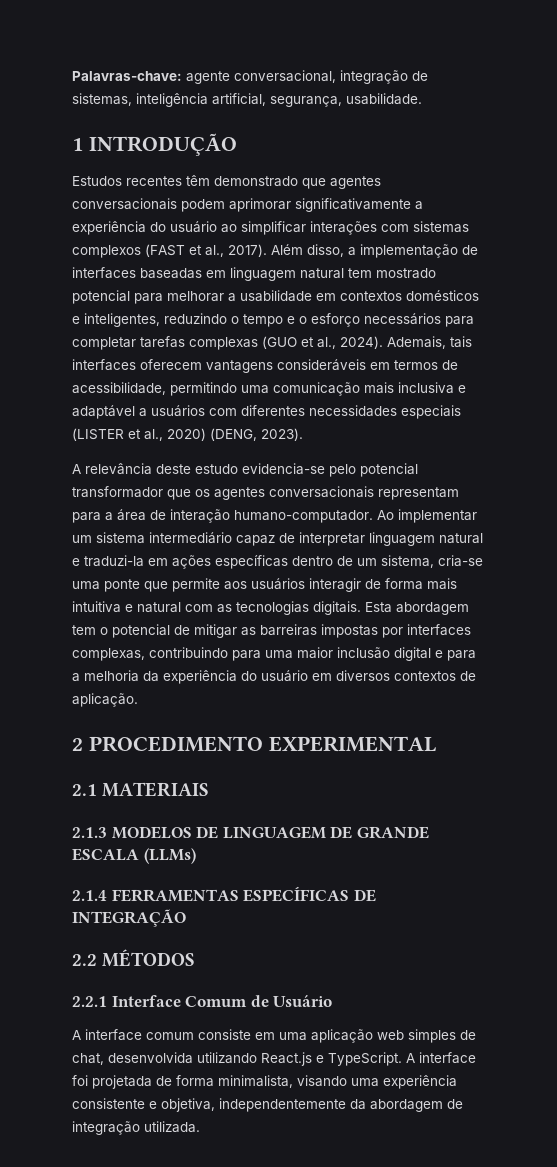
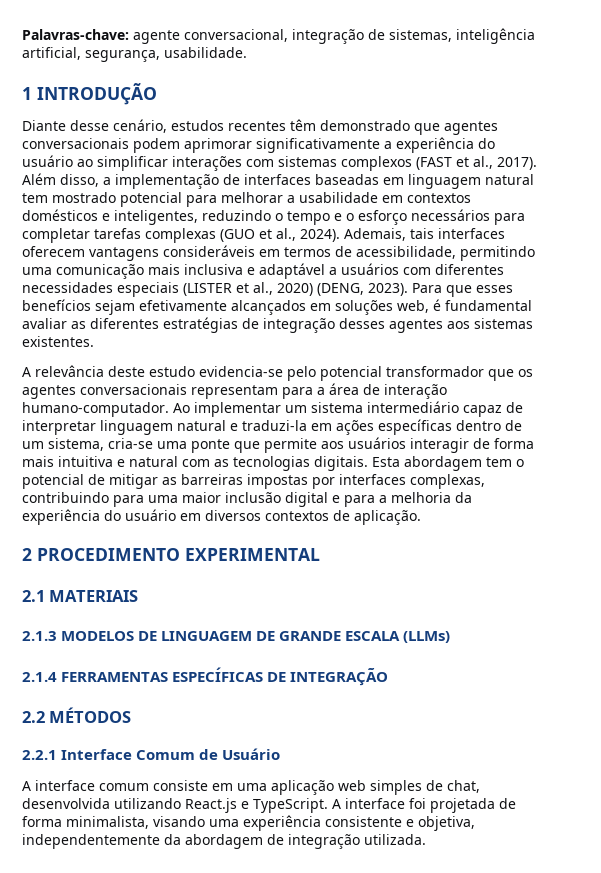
[72,176,122,186] Estudos -> [22,119,224,133] Diante desse cenário, estudos
(303, 434) none -> [412,283,513,297] [22,299,532,315] [22,317,533,333] [22,336,94,347] Para que esses benefícios sejam efetivamente alcançados em soluções web, é fundamental avaliar as diferentes estratégias de integração desses agentes aos sistemas existentes.

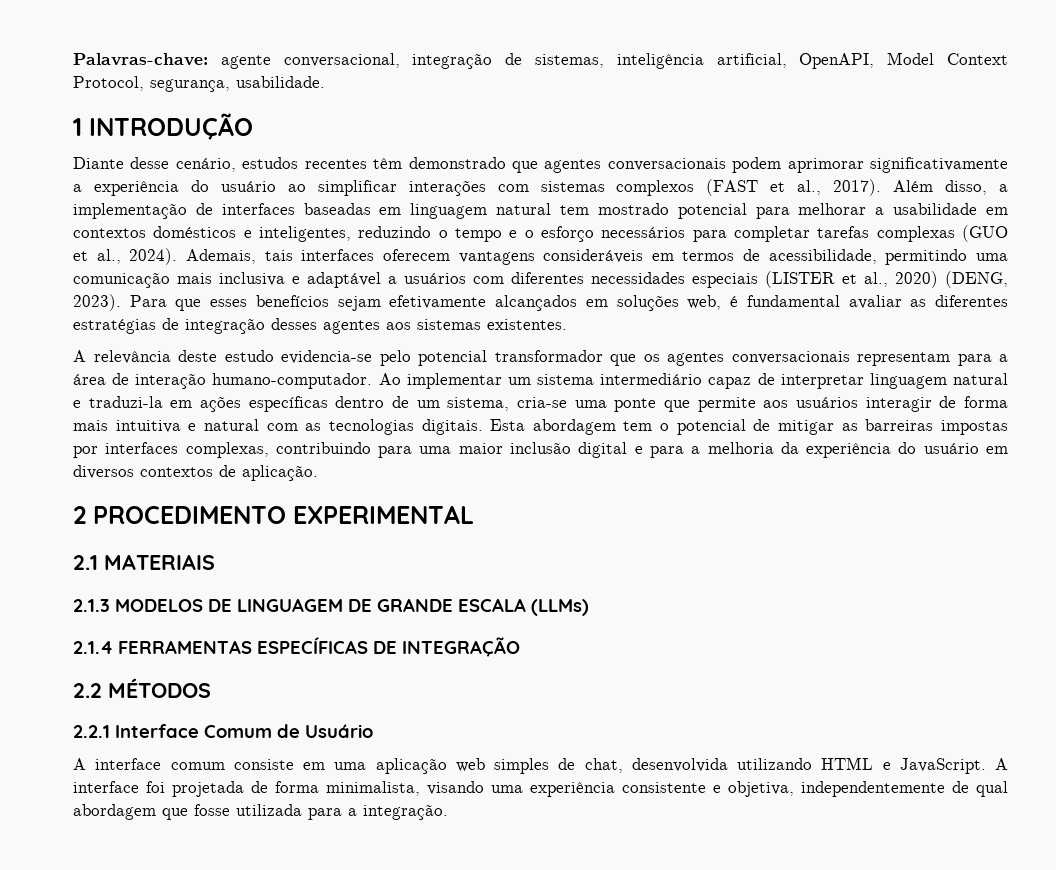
(81, 53) none -> [799,52,1008,69] [73,76,144,91] OpenAPI, Model Context Protocol,
[185,798,328,813] React.js e TypeScript. -> [821,757,986,774] HTML e JavaScript.
[164,834,426,849] da abordagem de integração utilizada. -> [952,781,1008,797] [73,804,448,820] de qual abordagem que fosse utilizada para a integração.

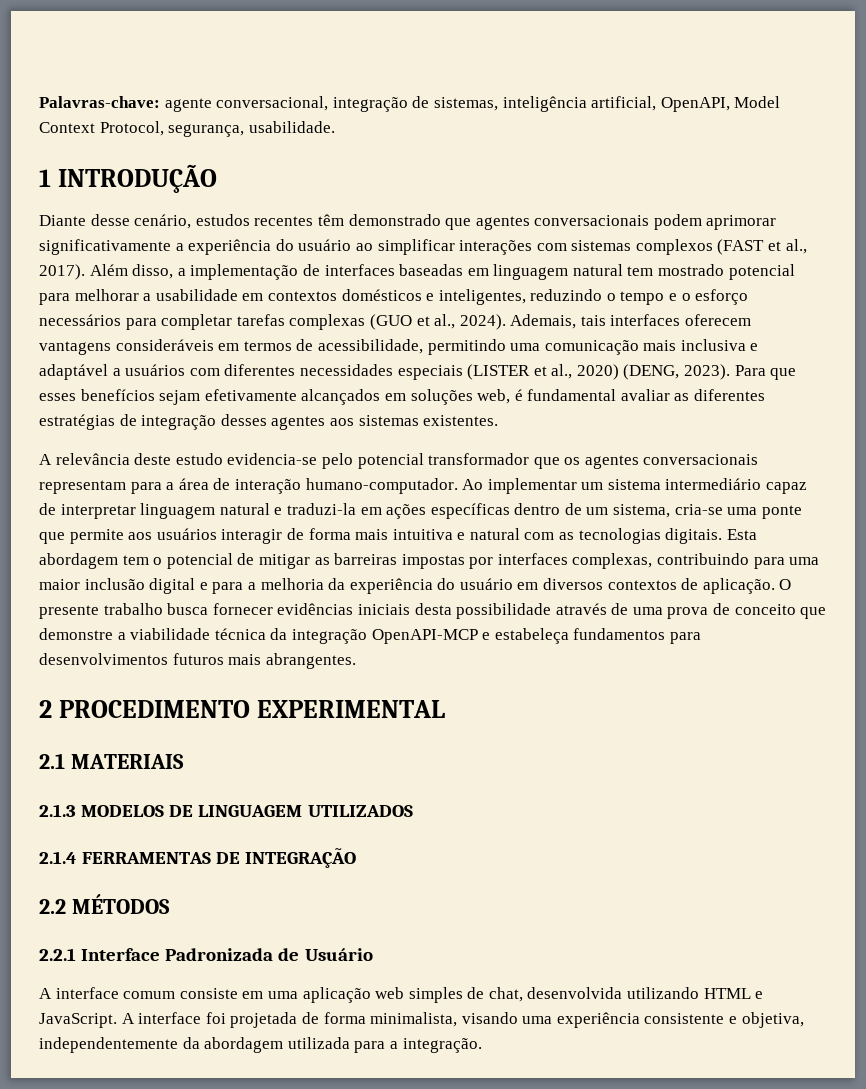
(318, 473) none -> [779,579,792,590] [39,603,827,619] [39,628,701,644] [39,653,356,669] O presente trabalho busca fornecer evidências iniciais desta possibilidade através de uma prova de conceito que demonstre a viabilidade técnica da integração OpenAPI-MCP e estabeleça fundamentos para desenvolvimentos futuros mais abrangentes.
[348,598,589,616] DE GRANDE ESCALA (LLMs) -> [307,805,413,817] UTILIZADOS
[257,637,368,654] ESPECÍFICAS -> (212, 858) none
[204,725,272,738] Comum -> [165,948,274,961] Padronizada
[952,781,1008,797] [73,804,230,820] de qual abordagem que fosse -> [182,1037,284,1053] da abordagem

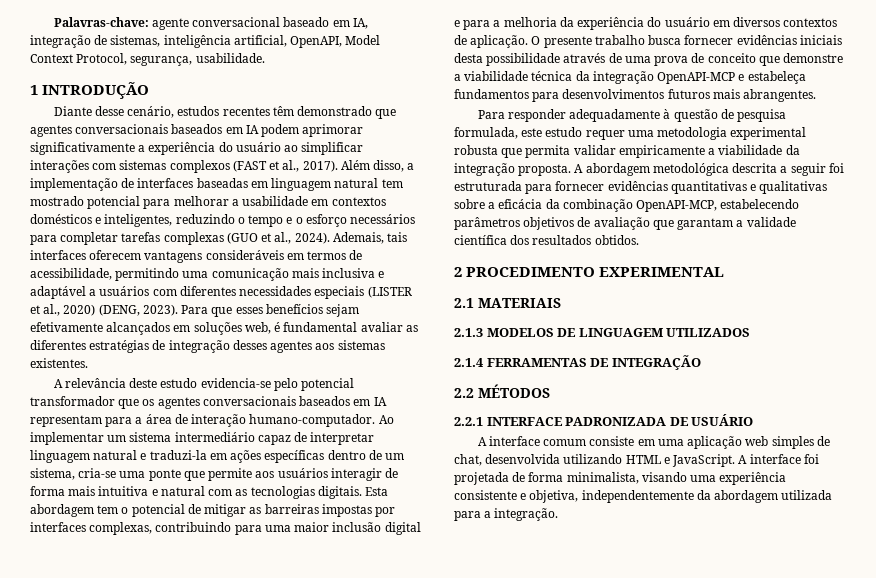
[216,96,329,111] conversacional, -> [192,17,368,29] conversacional baseado em IA,
(650, 220) none -> [171,124,259,134] baseados em IA
(759, 459) none -> [299,396,387,406] baseados em IA
(356, 661) none -> [477,109,787,122] [454,127,807,140] [454,145,800,158] [454,163,844,176] [454,181,828,194] [454,199,800,212] [454,217,796,230] [454,235,639,245] // Para responder adequadamente à questão de pesquisa formulada, este estudo requer uma metodologia experimental robusta que permita validar empiricamente a viabilidade da integração proposta. A abordagem metodológica descrita a seguir foi estruturada para fornecer evidências quantitativas e qualitativas sobre a eficácia da combinação OpenAPI-MCP, estabelecendo parâmetros objetivos de avaliação que garantam a validade científica dos resultados obtidos.
[81,948,373,961] Interface Padronizada de Usuário -> [486,414,754,426] INTERFACE PADRONIZADA DE USUÁRIO

